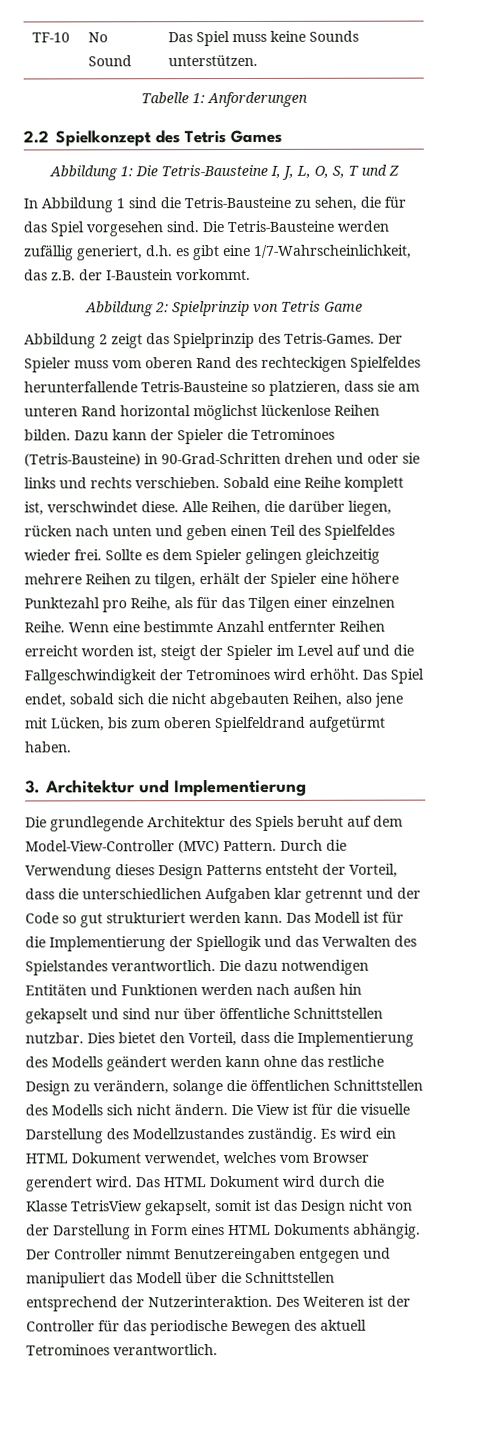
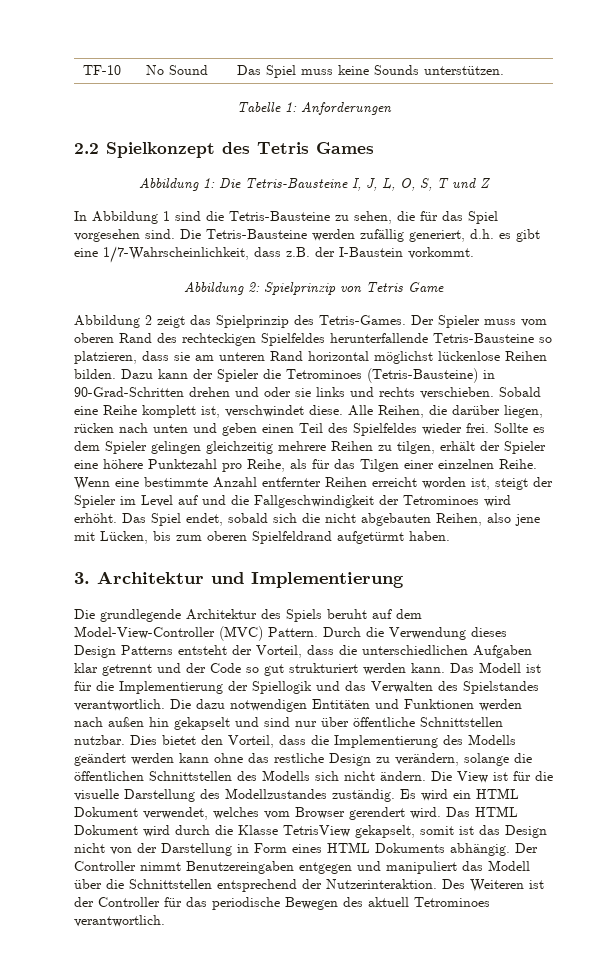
[24,269,48,281] das -> [254,247,281,257] dass

